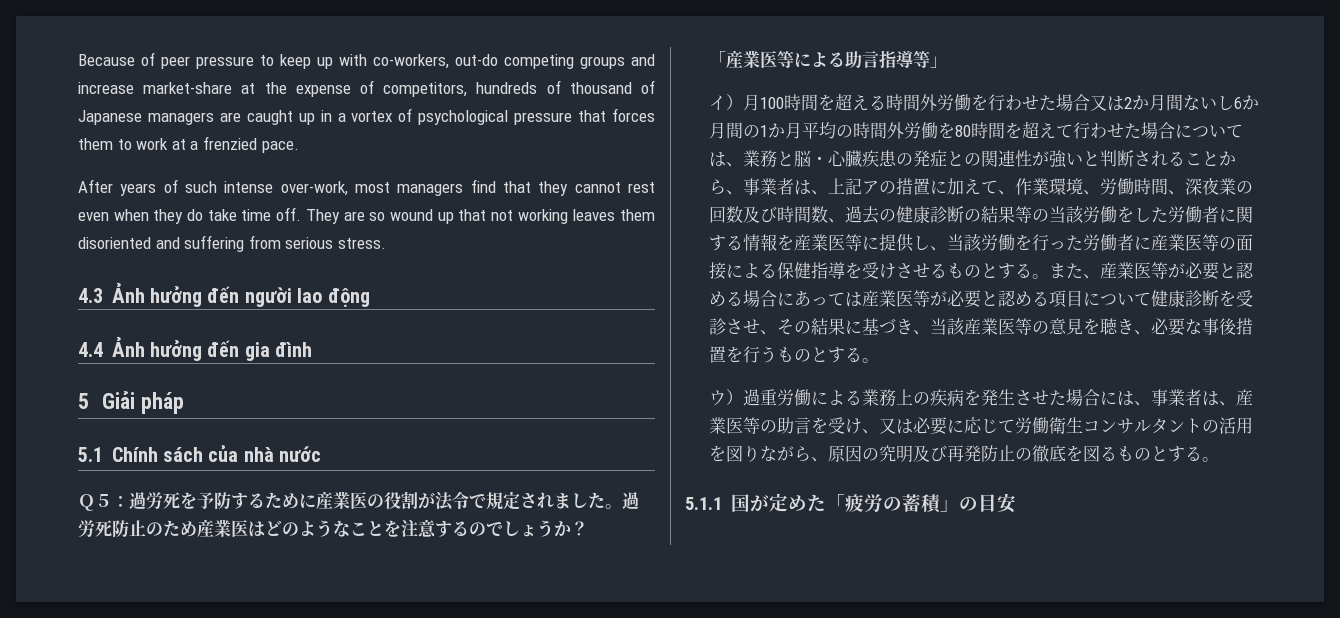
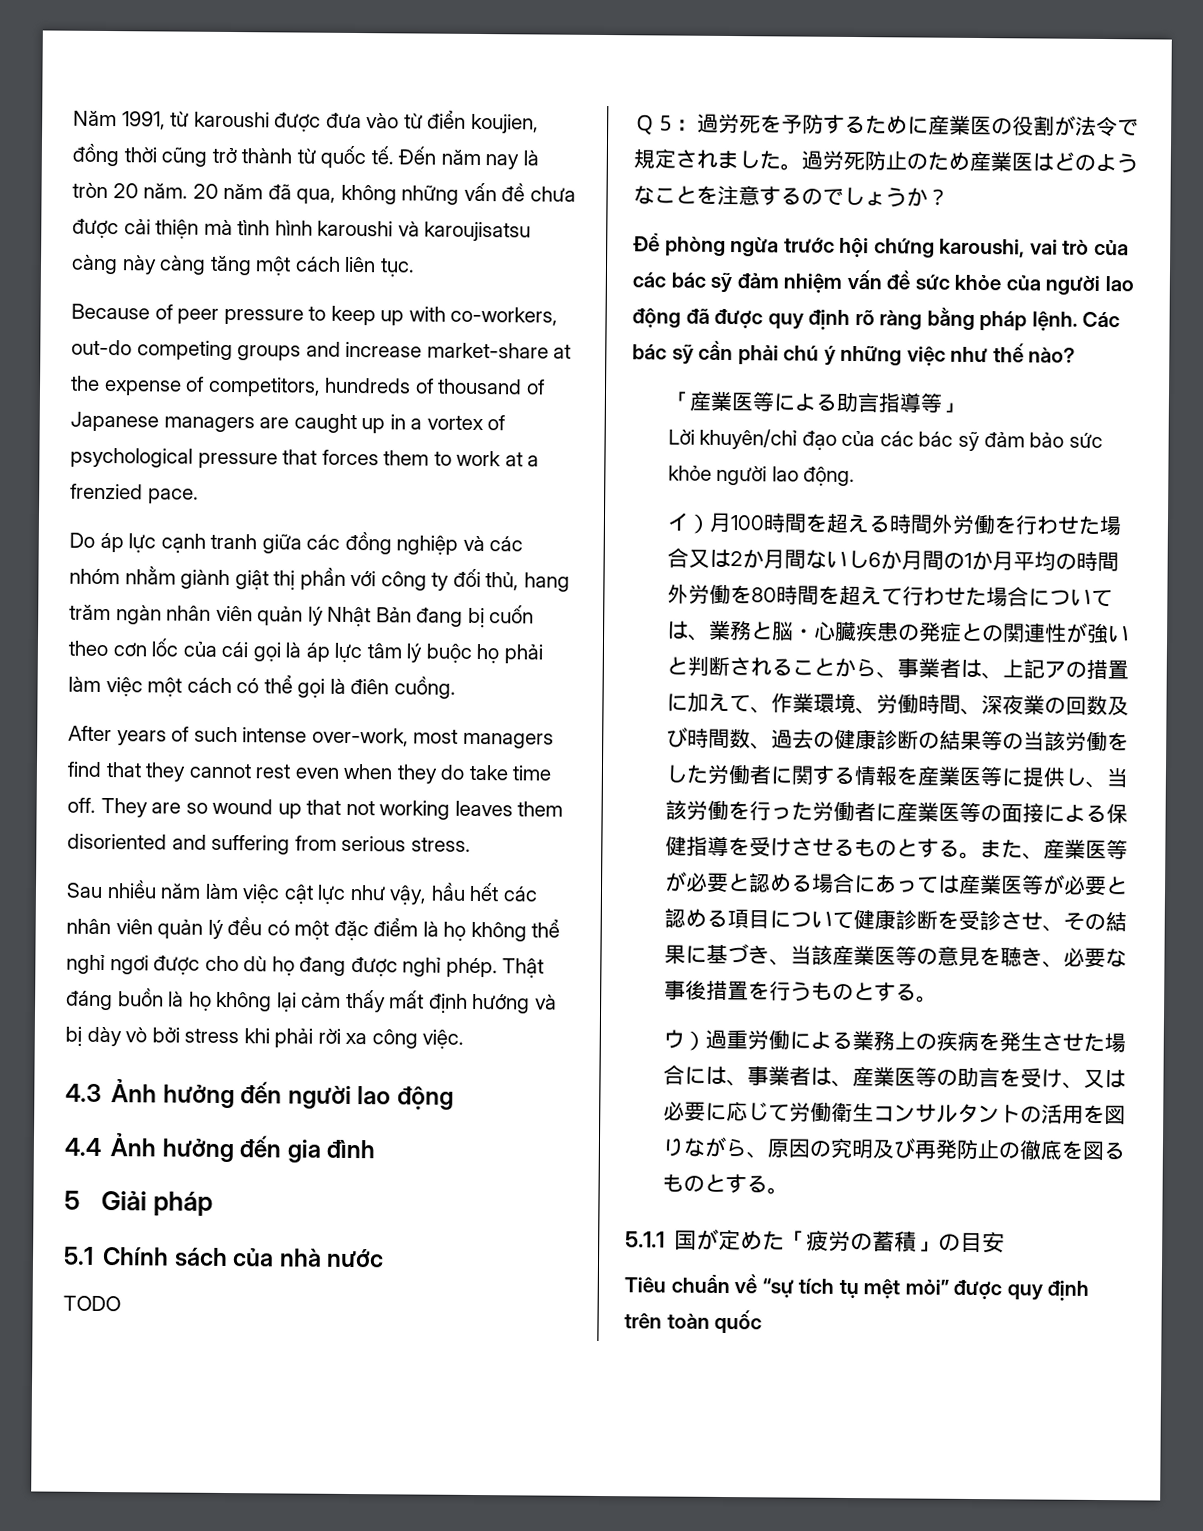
(78, 60) none -> [73,110,539,134] [72,143,539,170] [72,182,576,205] [72,218,532,242] [71,254,415,278] Năm 1991, từ karoushi được đưa vào từ điển koujien, đồng thời cũng trở thành từ quốc tế. Đến năm nay là tròn 20 năm. 20 năm đã qua, không những vấn đề chưa được cải thiện mà tình hình karoushi và karoujisatsu càng này càng tăng một cách liên tục. //
(299, 147) none -> [69,531,524,555] [69,566,570,592] [69,604,535,629] [68,638,543,664] [68,675,456,699] // Do áp lực cạnh tranh giữa các đồng nghiệp và các nhóm nhằm giành giật thị phần với công ty đối thủ, hang trăm ngàn nhân viên quản lý Nhật Bản đang bị cuốn theo cơn lốc của cái gọi là áp lực tâm lý buộc họ phải làm việc một cách có thể gọi là điên cuồng.
(386, 243) none -> [66,880,538,906] [66,917,561,942] [66,954,545,979] [66,988,557,1014] [65,1026,465,1049] // Sau nhiều năm làm việc cật lực như vậy, hầu hết các nhân viên quản lý đều có một đặc điểm là họ không thể nghỉ ngơi được cho dù họ đang được nghỉ phép. Thật đáng buồn là họ không lại cảm thấy mất định hướng và bị dày vò bởi stress khi phải rời xa công việc.
(322, 454) none -> [63,1295,121,1312] // TODO
(588, 528) none -> [633,233,1129,258] [632,269,1134,295] [632,307,1121,331] [632,340,1076,366] // Để phòng ngừa trước hội chứng karoushi, vai trò của các bác sỹ đảm nhiệm vấn đề sức khỏe của người lao động đã được quy định rõ ràng bằng pháp lệnh. Các bác sỹ cần phải chú ý những việc như thế nào?
(948, 62) none -> [667,428,1103,452] [667,465,856,487] // Lời khuyên/chỉ đạo của các bác sỹ đảm bảo sức khỏe người lao động.
(1016, 503) none -> [624,1274,1090,1301] [624,1309,763,1334] // Tiêu chuẩn về “sự tích tụ mệt mỏi” được quy định trên toàn quốc

